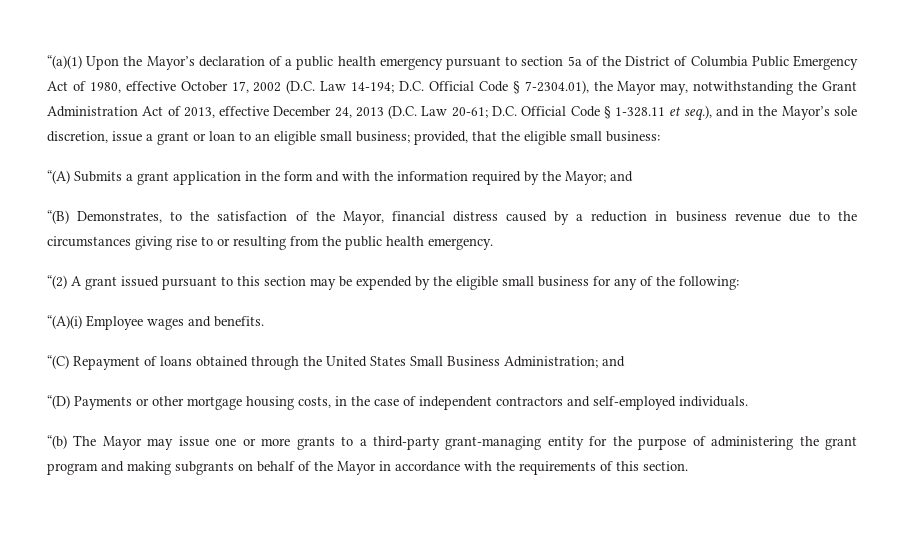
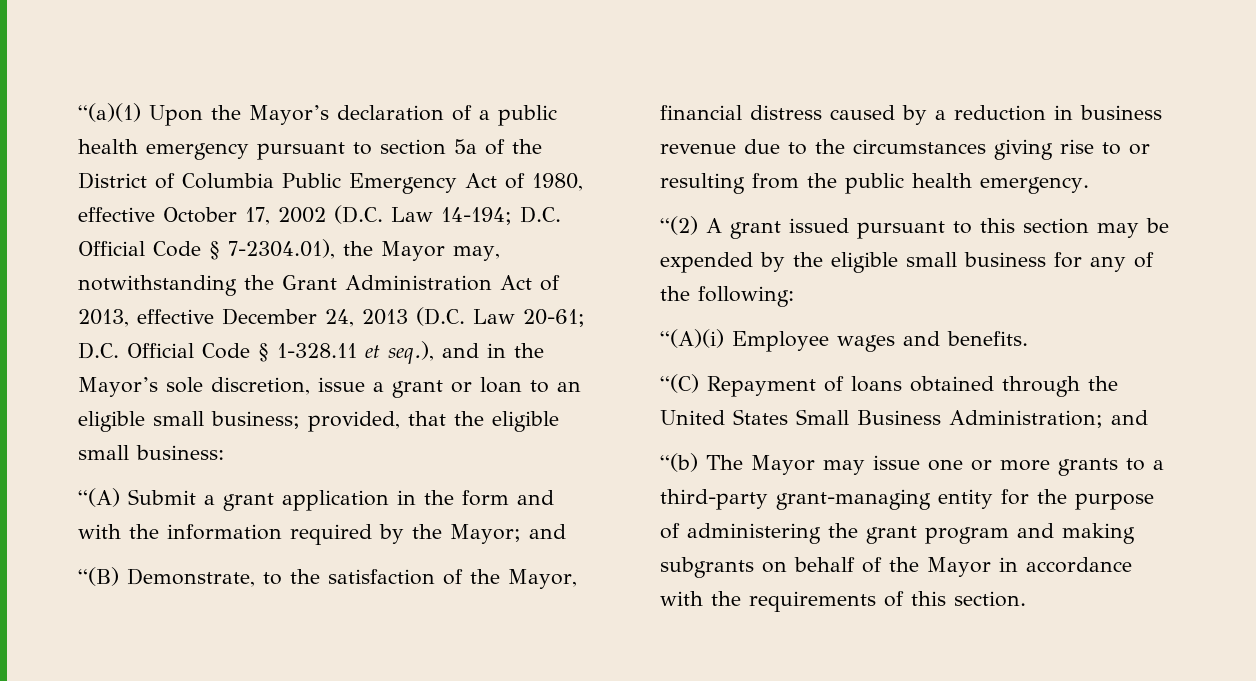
[74,171,122,182] Submits -> [128,489,196,505] Submit
[77,211,163,223] Demonstrates, -> [127,568,255,587] Demonstrate,
[47,395,748,410] // “(D) Payments or other mortgage housing costs, in the case of independent contractors and self-employed individuals. -> (1148, 417) none

